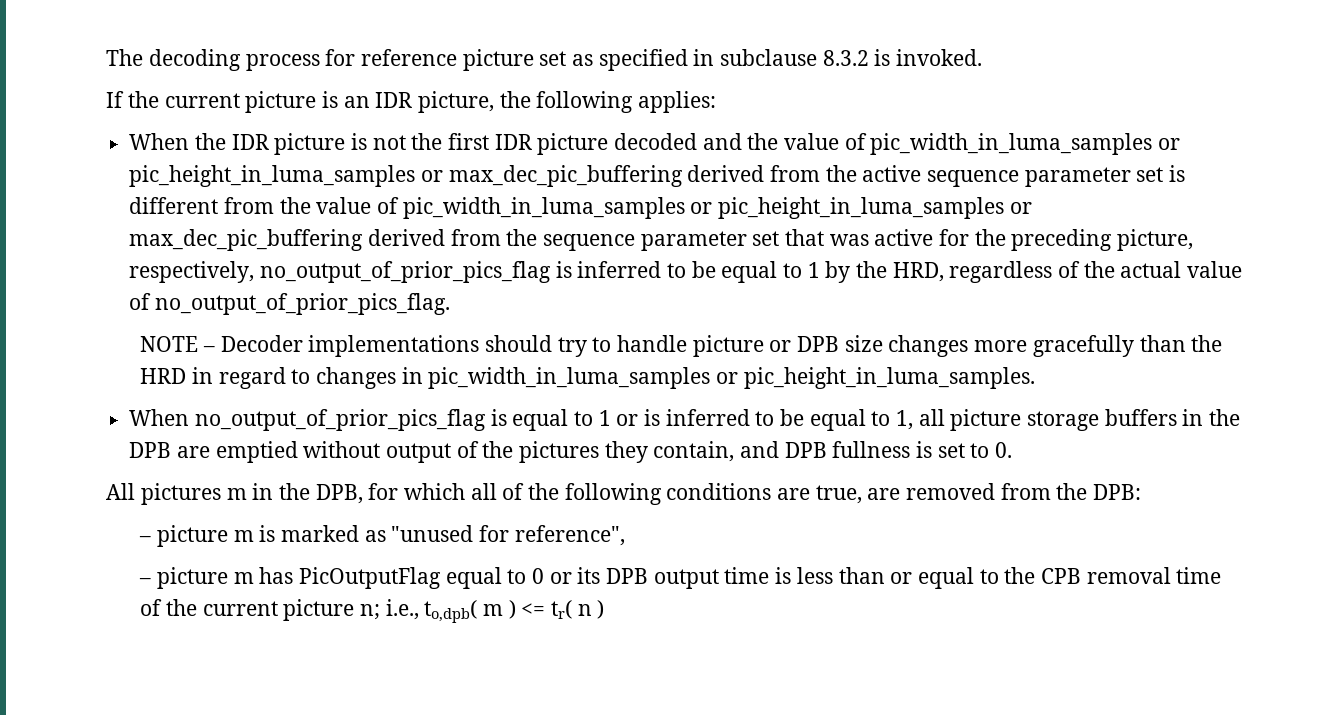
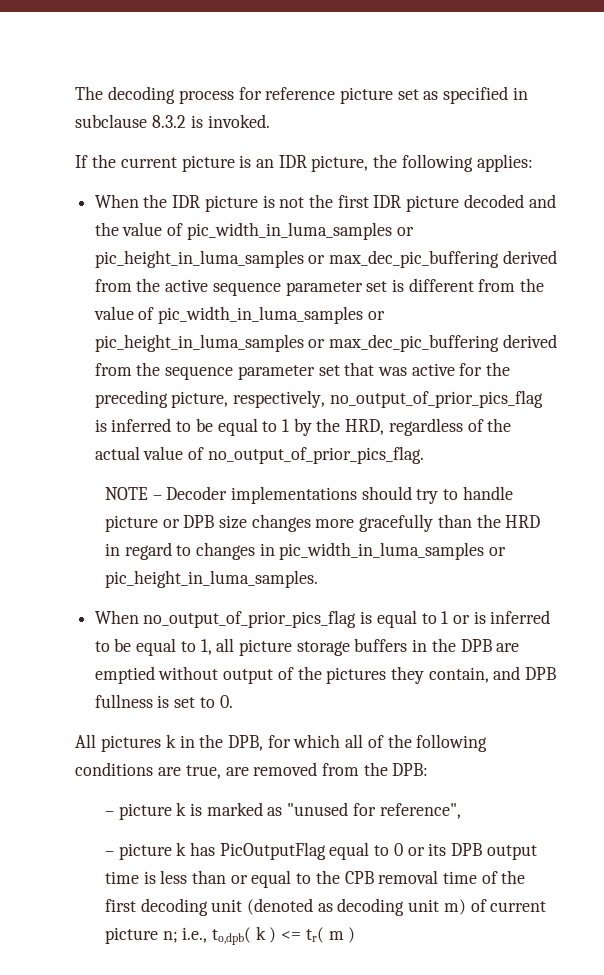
[226,488,247,500] m -> [165,734,176,748] k
[233,530,254,542] m -> [176,802,187,816] k
[233,572,254,584] m -> [176,842,187,856] k
(198, 607) none -> [104,898,487,916] first decoding unit (denoted as decoding unit m) of
[483,604,504,616] m -> [255,926,266,940] k
[577,604,592,616] n -> [328,931,344,940] m

